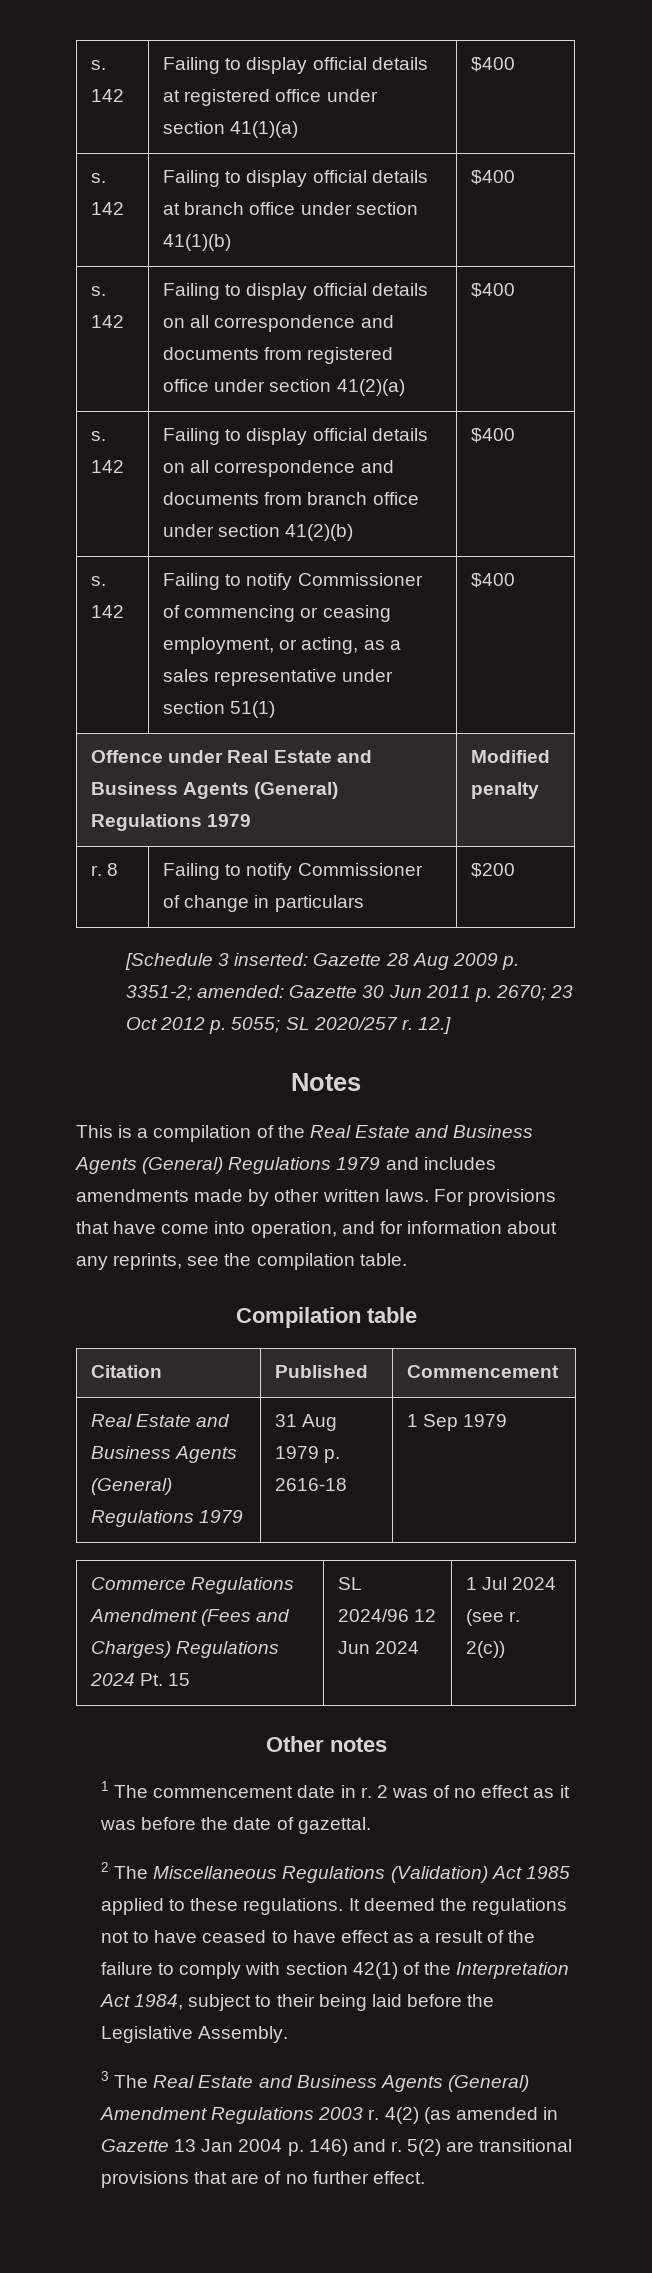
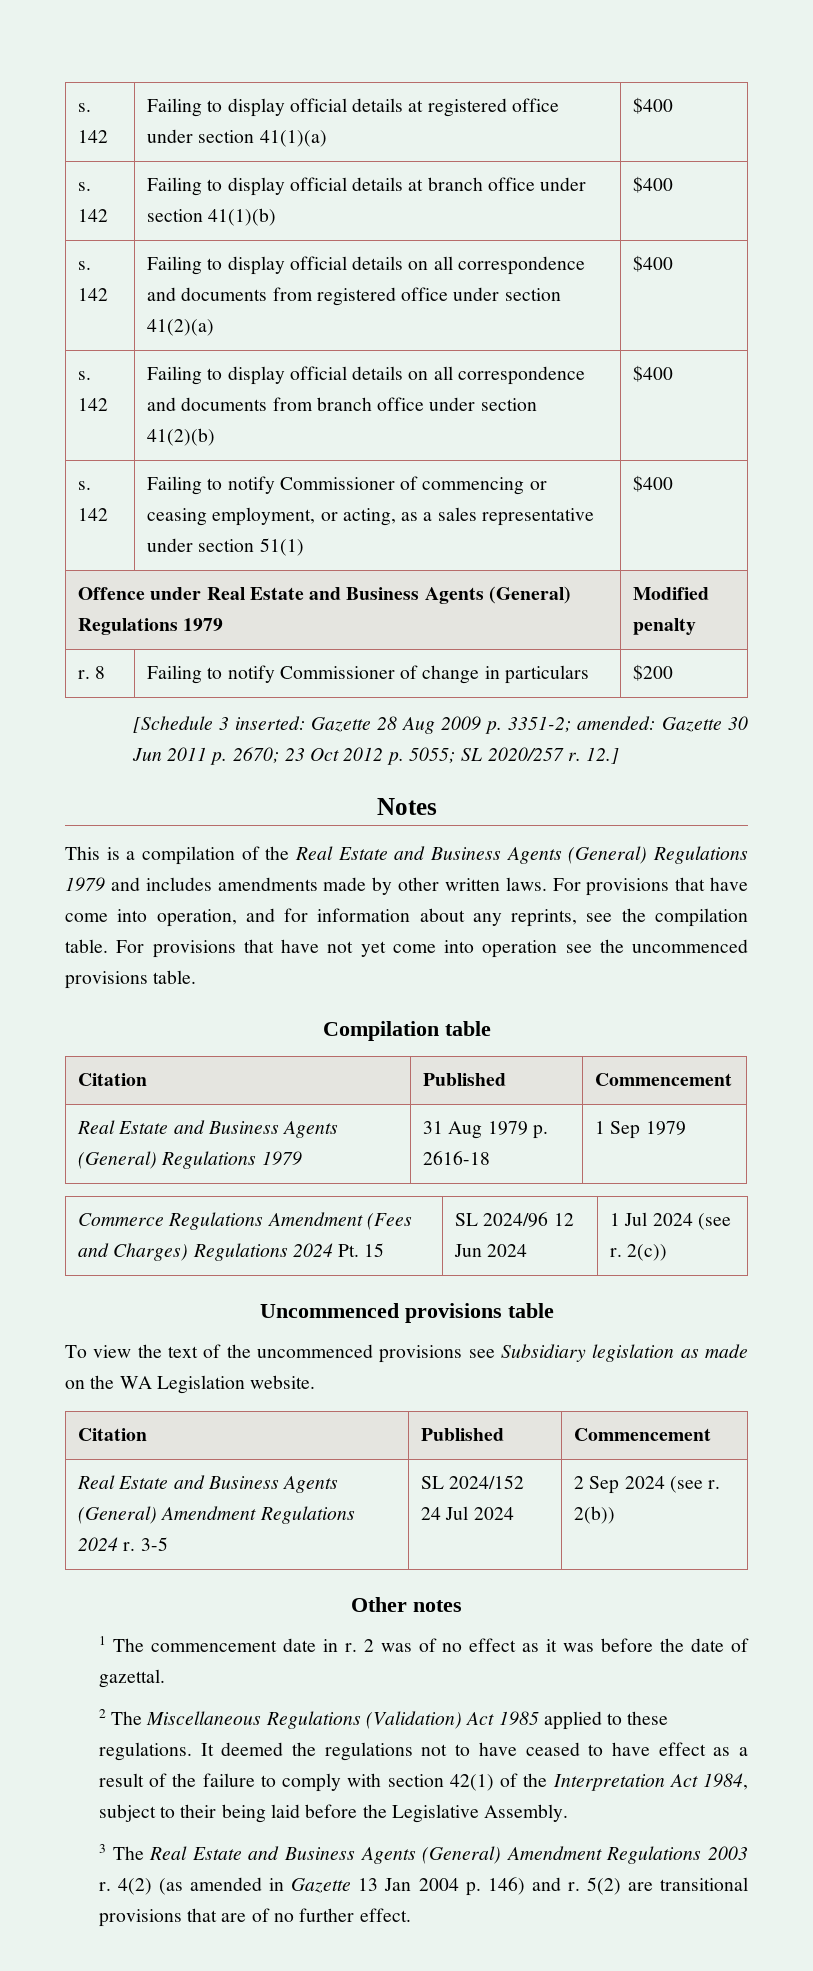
(407, 1259) none -> [116,939,748,958] [65,970,197,989] For provisions that have not yet come into operation see the uncommenced provisions table.
(506, 1649) none -> [259,1303,554,1323] [65,1344,748,1363] [65,1375,316,1394] [78,1428,148,1441] [421,1428,505,1441] [574,1428,712,1441] [77,1475,339,1493] [78,1506,355,1524] [78,1537,168,1551] [421,1475,525,1489] [421,1506,514,1520] [574,1476,721,1494] [574,1506,616,1524] // Uncommenced provisions table // To view the text of the uncommenced provisions see Subsidiary legislation as made on the WA Legislation website. // Citation | Published | Commencement // Real Estate and Business Agents (General) Amendment Regulations 2024 r. 3-5 | SL 2024/152 24 Jul 2024 | 2 Sep 2024 (see r. 2(b))

